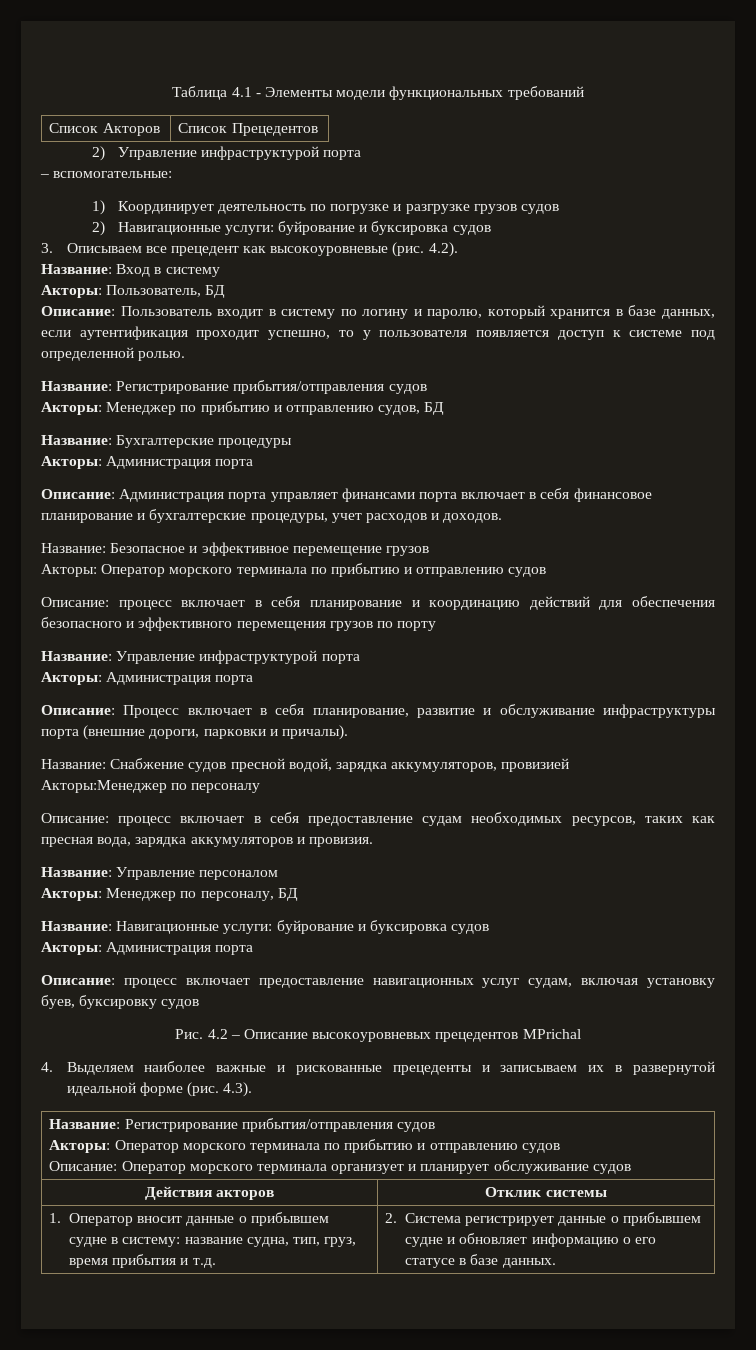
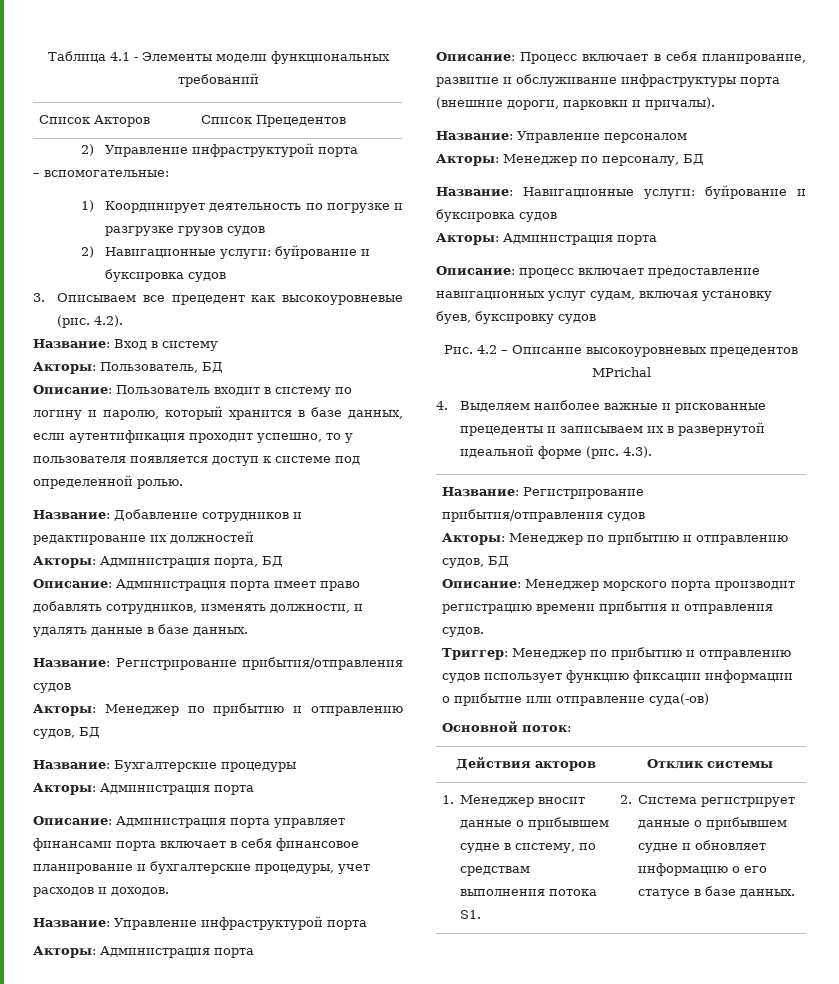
(186, 356) none -> [33,509,302,522] [33,531,254,545] [33,556,283,568] [33,579,360,591] [33,601,363,614] [33,624,248,637] // Название: Добавление сотрудников и редактирование их должностей // Акторы: Администрация порта, БД // Описание: Администрация порта имеет право добавлять сотрудников, изменять должности, и удалять данные в базе данных.
[41,542,429,556] [41,563,547,577] [41,596,716,610] [41,617,437,631] // Название: Безопасное и эффективное перемещение грузов // Акторы: Оператор морского терминала по прибытию и отправлению судов // Описание: процесс включает в себя планирование и координацию действий для обеспечения безопасного и эффективного перемещения грузов по порту -> (169, 891) none
[41,758,570,772] [41,780,261,793] [41,812,715,826] [41,837,373,847] // Название: Снабжение судов пресной водой, зарядка аккумуляторов, провизией // Акторы:Менеджер по персоналу // Описание: процесс включает в себя предоставление судам необходимых ресурсов, таких как пресная вода, зарядка аккумуляторов и провизия. -> (715, 103) none
[114,1139,560,1153] [49,1160,631,1174] Оператор морского терминала по прибытию и отправлению судов // Описание: Оператор морского терминала организует и планирует обслуживание судов -> [508,532,788,545] [441,556,509,568] [441,579,795,591] [441,601,773,614] [441,627,484,637] [441,647,791,660] [441,670,793,683] [441,693,709,706] [441,721,571,732] Менеджер по прибытию и отправлению судов, БД // Описание: Менеджер морского порта производит регистрацию времени прибытия и отправления судов. // Триггер: Менеджер по прибытию и отправлению судов использует функцию фиксации информации о прибытие или отправление суда(-ов) // Основной поток:
[69,1213,134,1226] Оператор -> [460,795,535,807] Менеджер
[122,1237,357,1247] [69,1254,216,1268] систему: название судна, тип, груз, время прибытия и т.д. -> [515,843,597,853] [460,866,531,876] [460,889,598,896] [460,910,482,919] систему, по средствам выполнения потока S1.

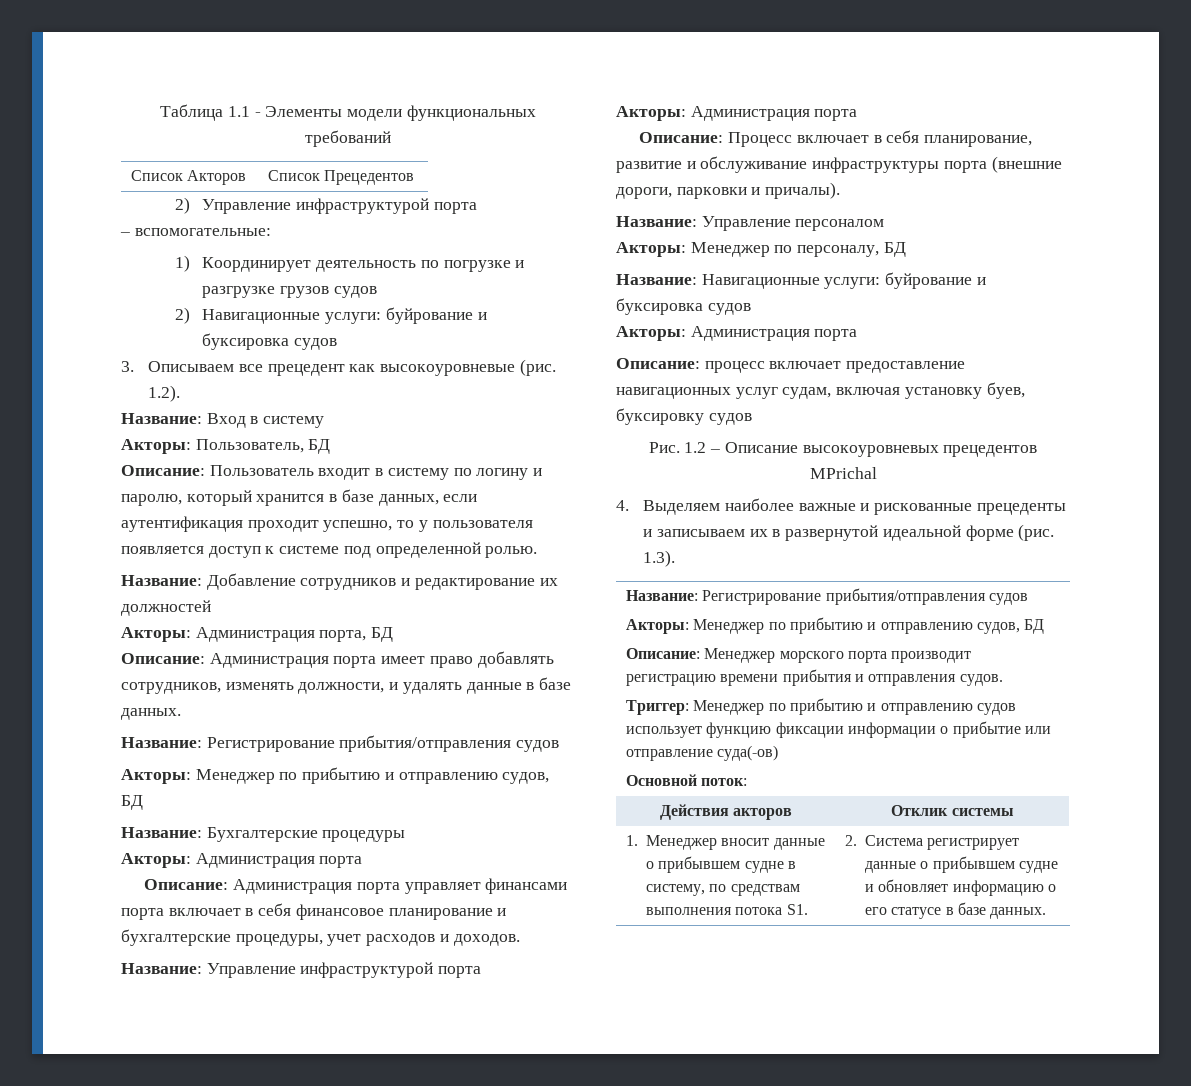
[109,52,130,61] 4.1 -> [227,106,250,117] 1.1
[94,315,124,327] 4.2). -> [148,385,181,402] 1.2).
[477,345,497,354] 4.2 -> [684,442,707,453] 1.2
[623,446,653,458] 4.3). -> [643,550,676,567] 1.3).

